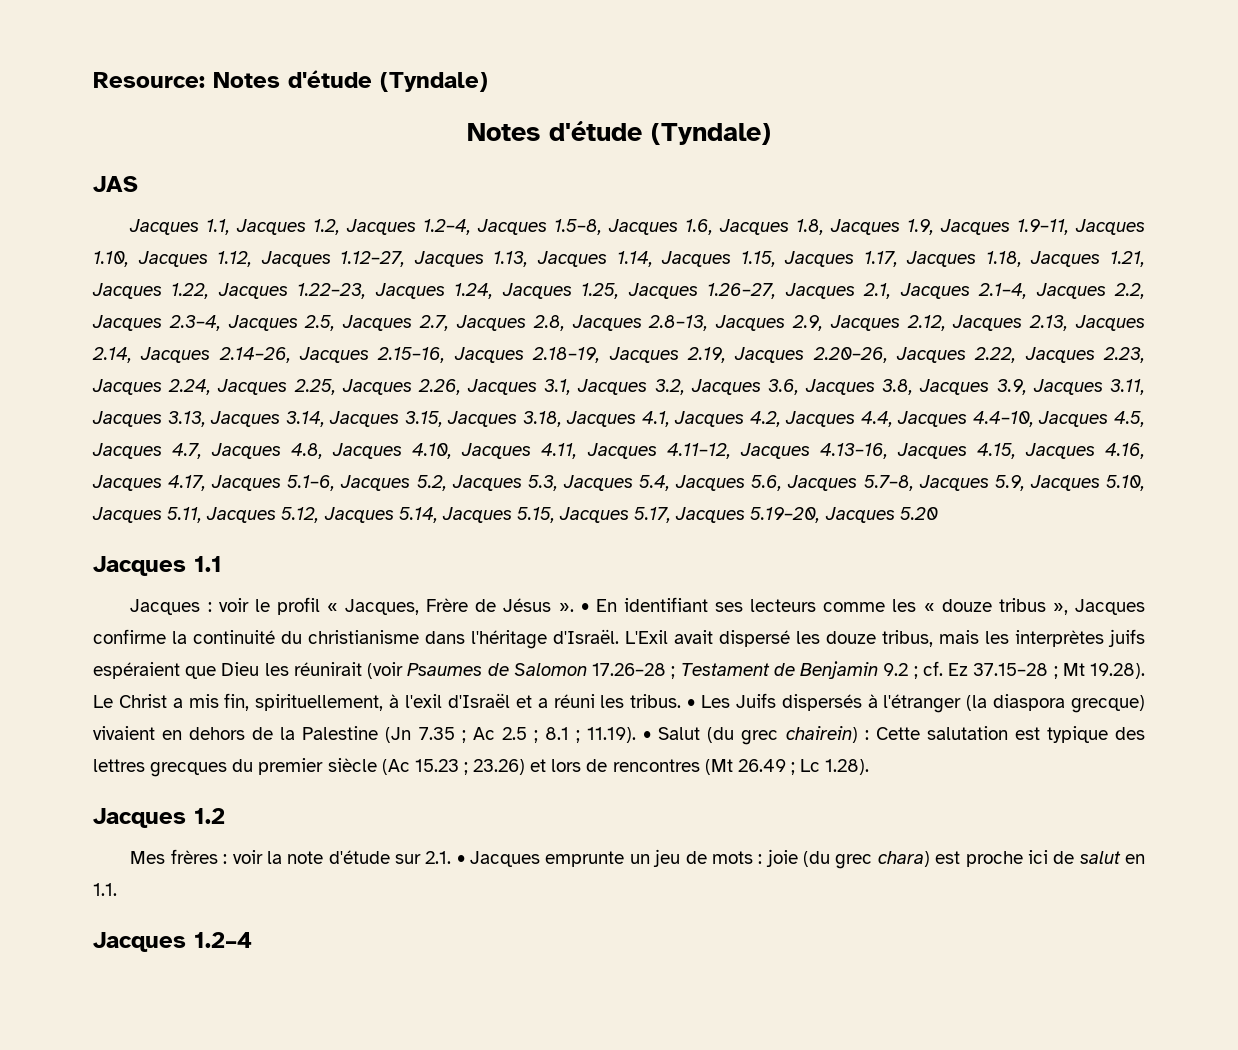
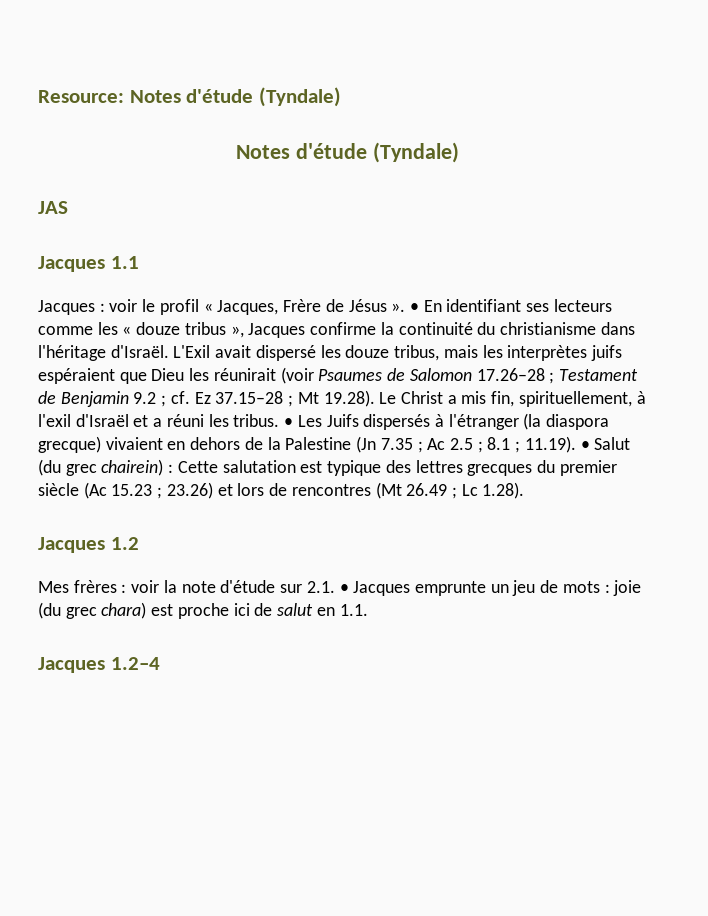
[129,219,1145,235] [93,251,1145,267] [92,283,1146,299] [92,315,1145,331] [92,347,1146,363] [92,379,1145,395] [92,411,1145,427] [92,443,1146,459] [92,475,1145,491] [92,507,938,523] // Jacques 1.1, Jacques 1.2, Jacques 1.2–4, Jacques 1.5–8, Jacques 1.6, Jacques 1.8, Jacques 1.9, Jacques 1.9–11, Jacques 1.10, Jacques 1.12, Jacques 1.12–27, Jacques 1.13, Jacques 1.14, Jacques 1.15, Jacques 1.17, Jacques 1.18, Jacques 1.21, Jacques 1.22, Jacques 1.22–23, Jacques 1.24, Jacques 1.25, Jacques 1.26–27, Jacques 2.1, Jacques 2.1–4, Jacques 2.2, Jacques 2.3–4, Jacques 2.5, Jacques 2.7, Jacques 2.8, Jacques 2.8–13, Jacques 2.9, Jacques 2.12, Jacques 2.13, Jacques 2.14, Jacques 2.14–26, Jacques 2.15–16, Jacques 2.18–19, Jacques 2.19, Jacques 2.20–26, Jacques 2.22, Jacques 2.23, Jacques 2.24, Jacques 2.25, Jacques 2.26, Jacques 3.1, Jacques 3.2, Jacques 3.6, Jacques 3.8, Jacques 3.9, Jacques 3.11, Jacques 3.13, Jacques 3.14, Jacques 3.15, Jacques 3.18, Jacques 4.1, Jacques 4.2, Jacques 4.4, Jacques 4.4–10, Jacques 4.5, Jacques 4.7, Jacques 4.8, Jacques 4.10, Jacques 4.11, Jacques 4.11–12, Jacques 4.13–16, Jacques 4.15, Jacques 4.16, Jacques 4.17, Jacques 5.1–6, Jacques 5.2, Jacques 5.3, Jacques 5.4, Jacques 5.6, Jacques 5.7–8, Jacques 5.9, Jacques 5.10, Jacques 5.11, Jacques 5.12, Jacques 5.14, Jacques 5.15, Jacques 5.17, Jacques 5.19–20, Jacques 5.20 -> (68, 207) none

